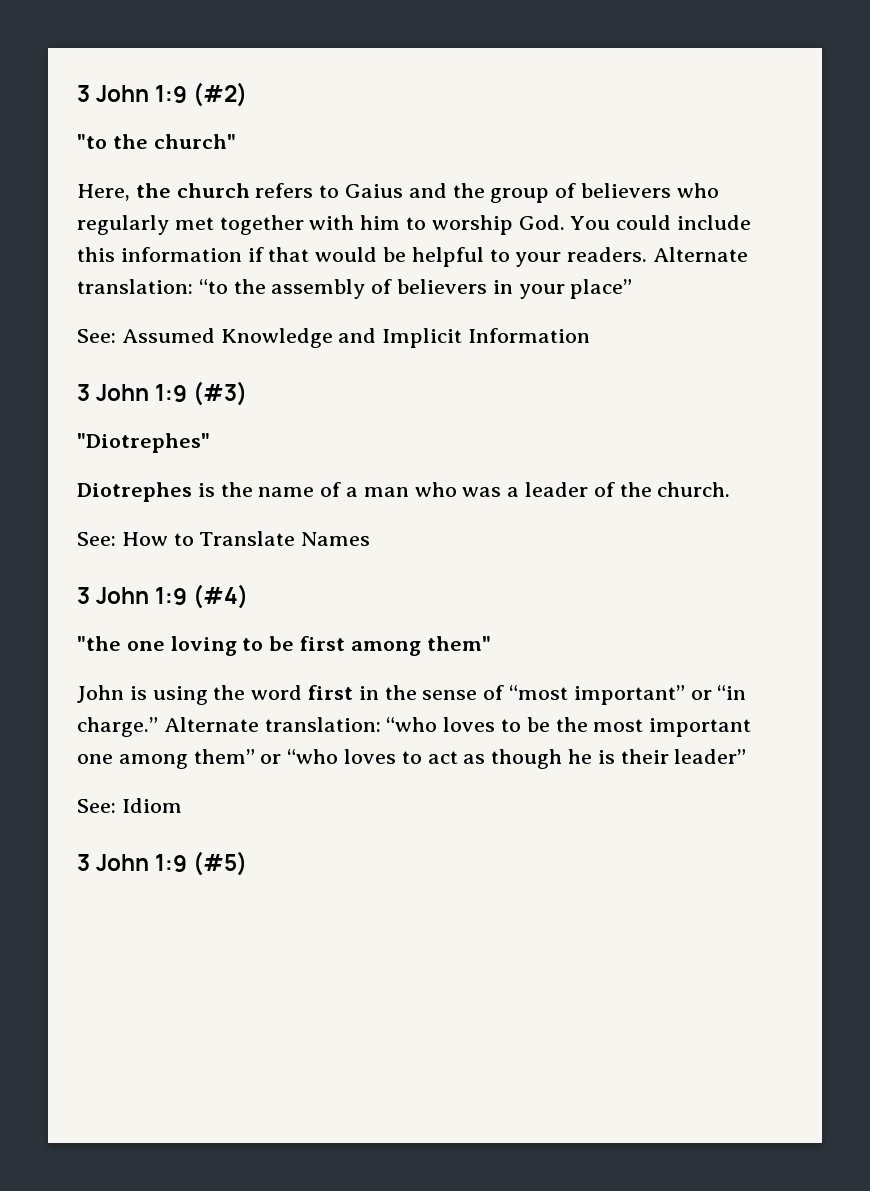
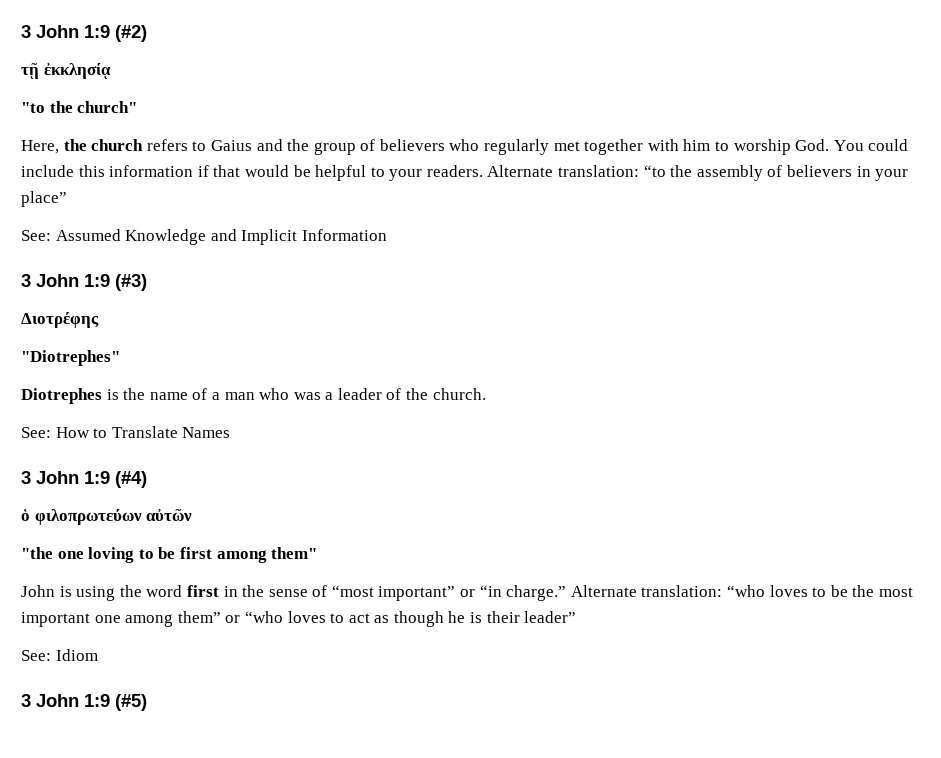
(248, 94) none -> [21,63,111,79] // τῇ ἐκκλησίᾳ
(248, 393) none -> [21,312,99,328] // Διοτρέφης
(249, 596) none -> [21,509,193,525] // ὁ φιλοπρωτεύων αὐτῶν

